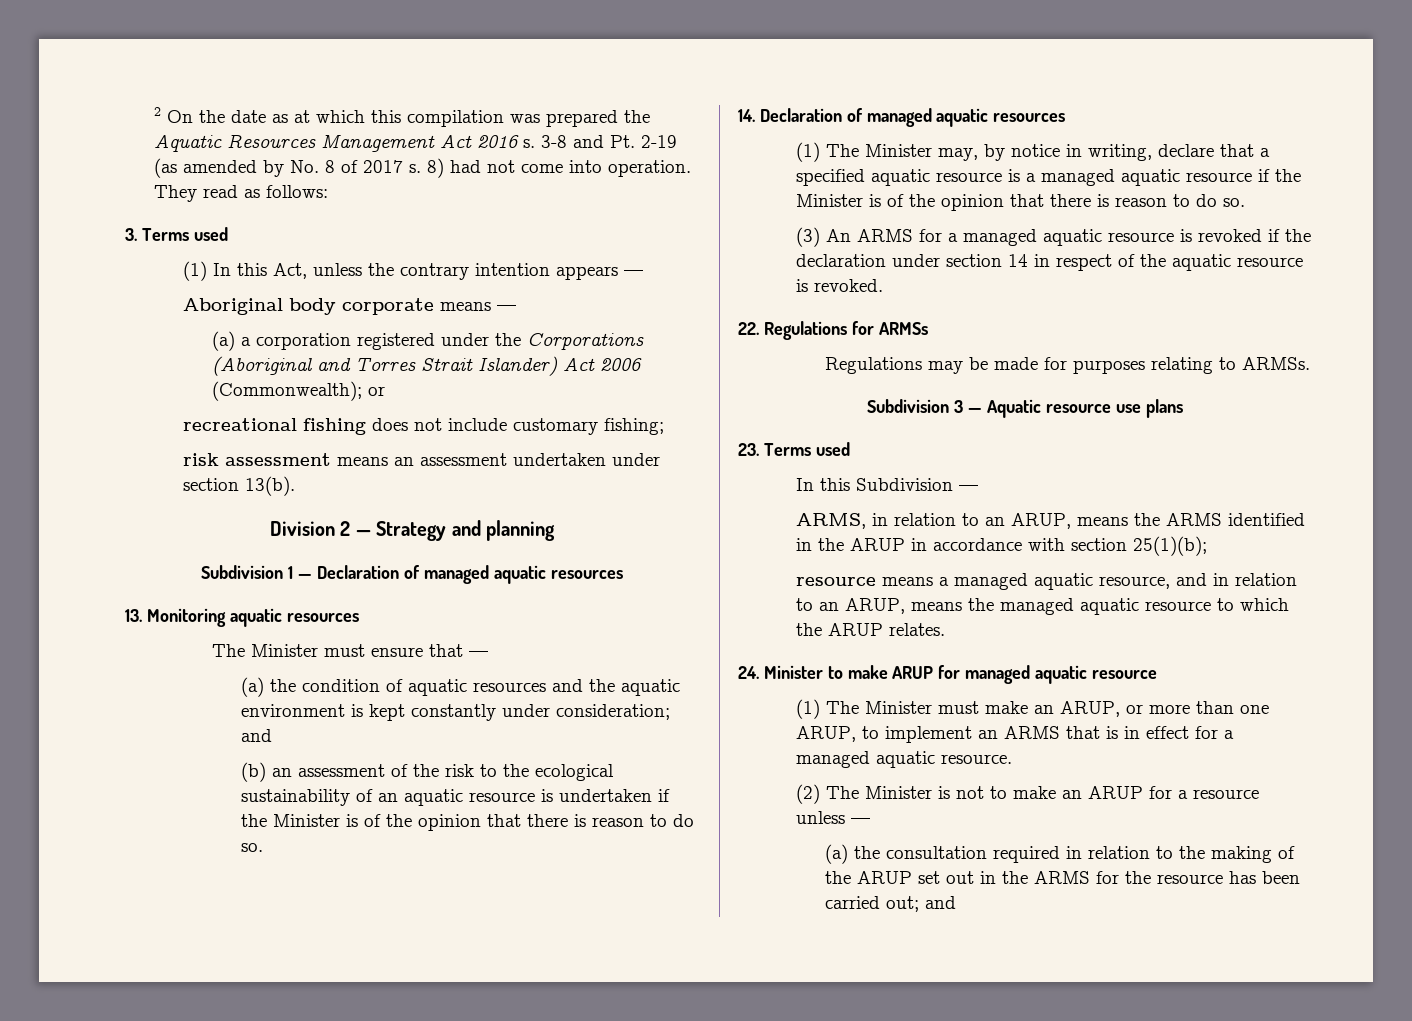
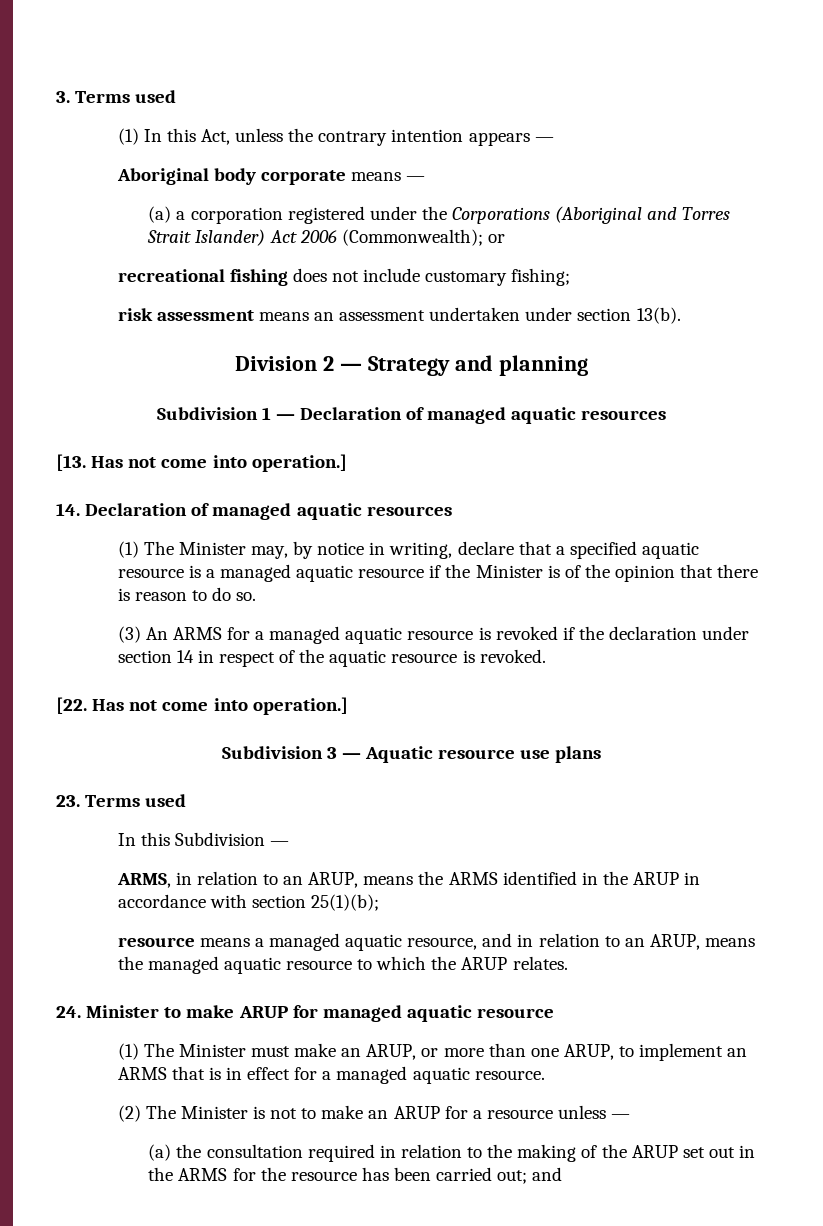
[153,107,650,127] [153,134,677,152] [153,158,691,178] [153,185,328,202] 2 On the date as at which this compilation was prepared the Aquatic Resources Management Act 2016 s. 3-8 and Pt. 2-19 (as amended by No. 8 of 2017 s. 8) had not come into operation. They read as follows: // -> (56, 97) none
[125,608,359,627] [211,644,488,657] [240,677,680,697] [240,704,670,721] [240,729,272,742] [240,762,614,782] [240,789,670,806] [240,814,694,831] [240,843,263,852] 13. Monitoring aquatic resources // The Minister must ensure that — // (a) the condition of aquatic resources and the aquatic environment is kept constantly under consideration; and // (b) an assessment of the risk to the ecological sustainability of an aquatic resource is undertaken if the Minister is of the opinion that there is reason to do so. -> [56,454,347,472] [13. Has not come into operation.]
[738,321,928,340] [824,357,1310,374] 22. Regulations for ARMSs // Regulations may be made for purposes relating to ARMSs. -> [56,697,348,715] [22. Has not come into operation.]

